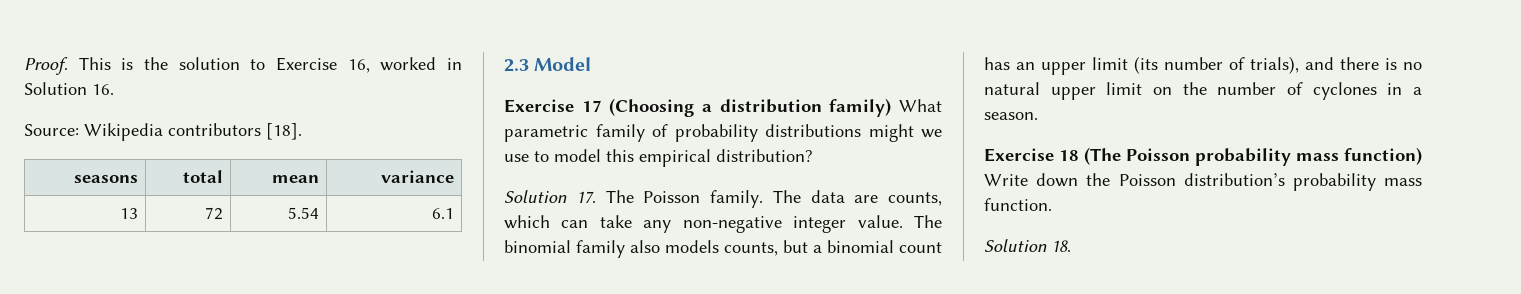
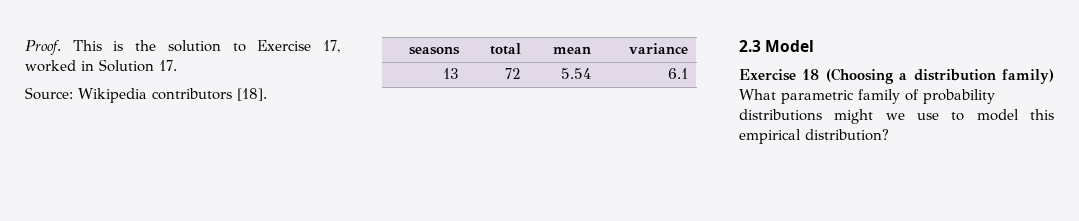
[347,59,370,73] 16, -> [323,40,341,53] 17,
[92,84,114,95] 16. -> [159,60,177,71] 17.
[581,100,602,112] 17 -> [802,69,820,80] 18
[504,190,942,208] [504,215,942,233] [504,240,942,258] [984,56,1422,75] [984,82,1422,100] [984,112,1038,120] [984,147,1422,166] [984,173,1422,191] [984,198,1052,211] [984,239,1071,252] // Solution 17. The Poisson family. The data are counts, which can take any non-negative integer value. The binomial family also models counts, but a binomial count has an upper limit (its number of trials), and there is no natural upper limit on the number of cyclones in a season. // Exercise 18 (The Poisson probability mass function) Write down the Poisson distribution’s probability mass function. // Solution 18. -> (889, 135) none

